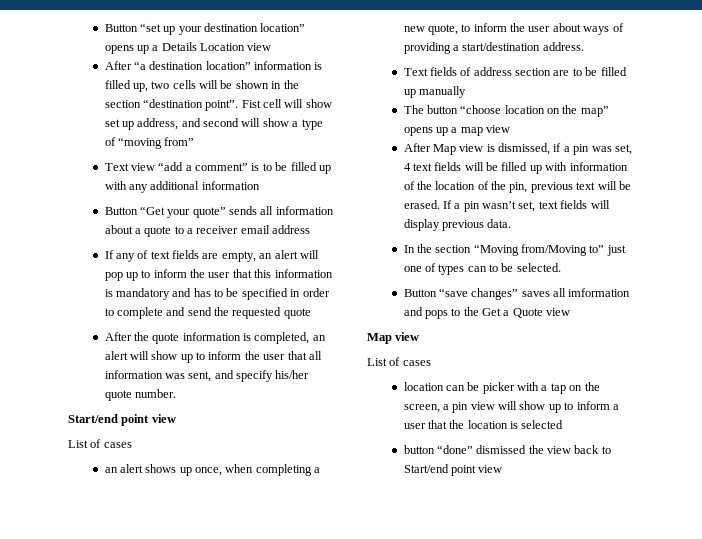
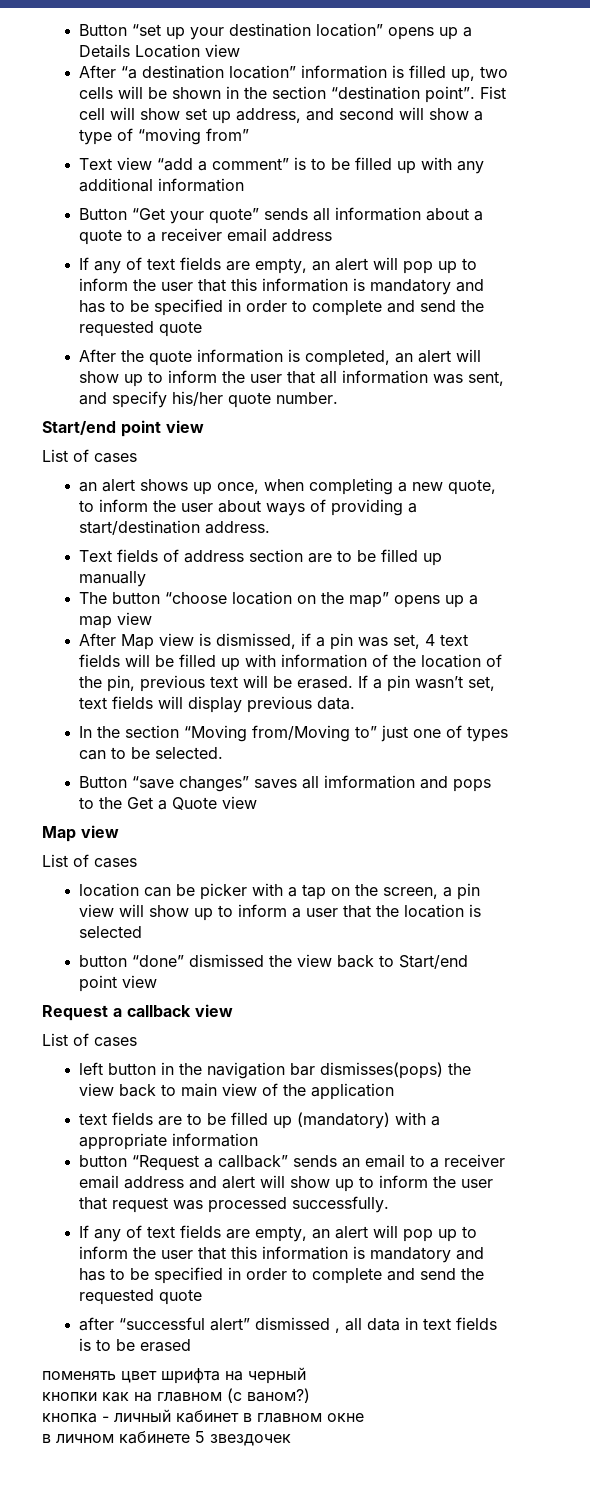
(503, 469) none -> [42,1004,233,1021] [42,1033,137,1047] [78,1062,471,1079] [78,1083,394,1100] [78,1112,440,1129] [78,1133,258,1150] [78,1154,505,1171] [78,1175,493,1192] [78,1196,389,1213] [78,1225,477,1242] [78,1246,484,1263] [78,1267,484,1284] [78,1289,202,1305] [78,1317,497,1333] [78,1338,191,1352] [42,1367,306,1384] [42,1388,310,1403] [42,1409,364,1423] [42,1431,291,1446] // Request a callback view // List of cases // left button in the navigation bar dismisses(pops) the view back to main view of the application // text fields are to be filled up (mandatory) with a appropriate information // button “Request a callback” sends an email to a receiver email address and alert will show up to inform the user that request was processed successfully. // If any of text fields are empty, an alert will pop up to inform the user that this information is mandatory and has to be specified in order to complete and send the requested quote // after “successful alert” dismissed , all data in text fields is to be erased // поменять цвет шрифта на черный // кнопки как на главном (с ваном?) // кнопка - личный кабинет в главном окне // в личном кабинете 5 звездочек

